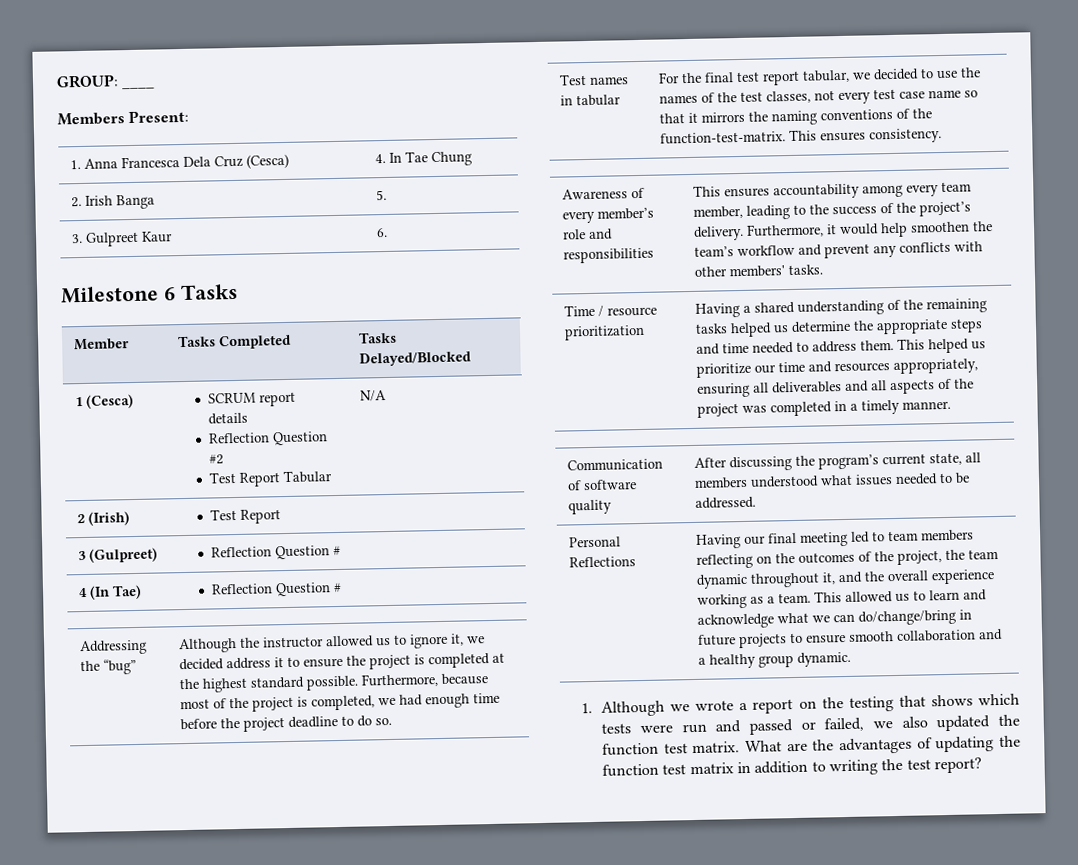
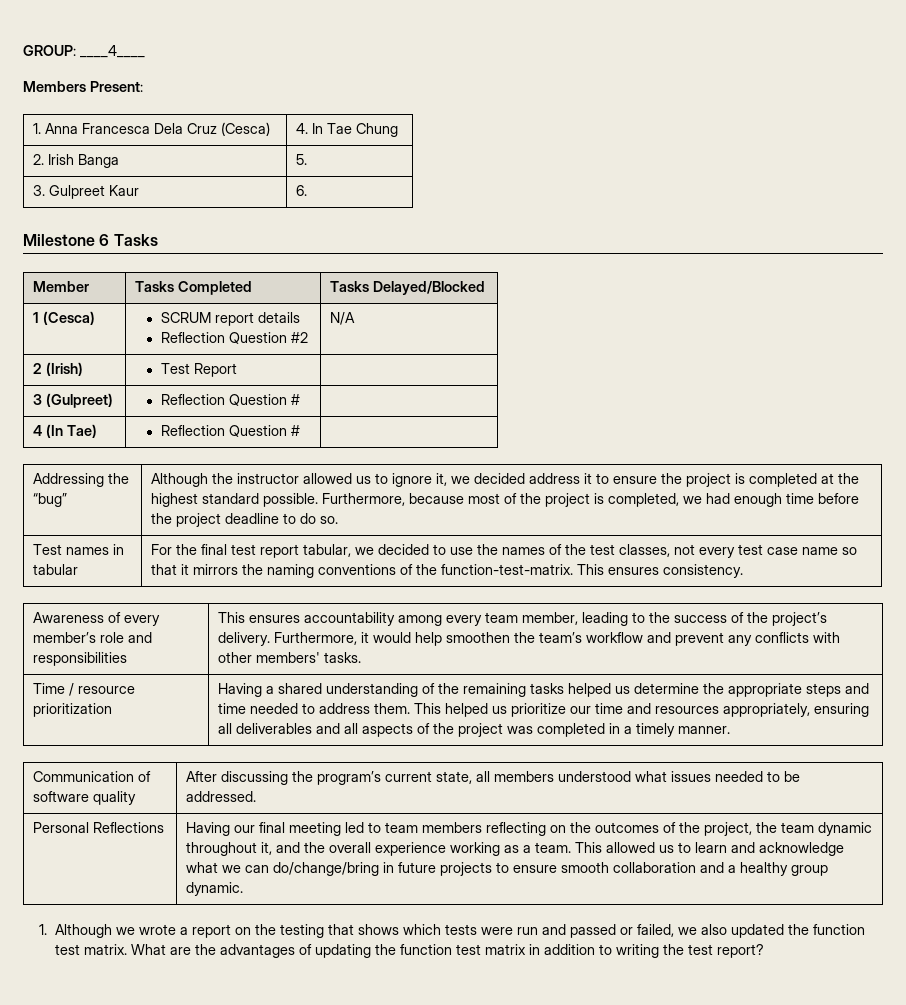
[122,85,156,90] ____ -> [80,45,145,58] ____4____
[208,470,332,487] // Test Report Tabular -> (308, 337) none

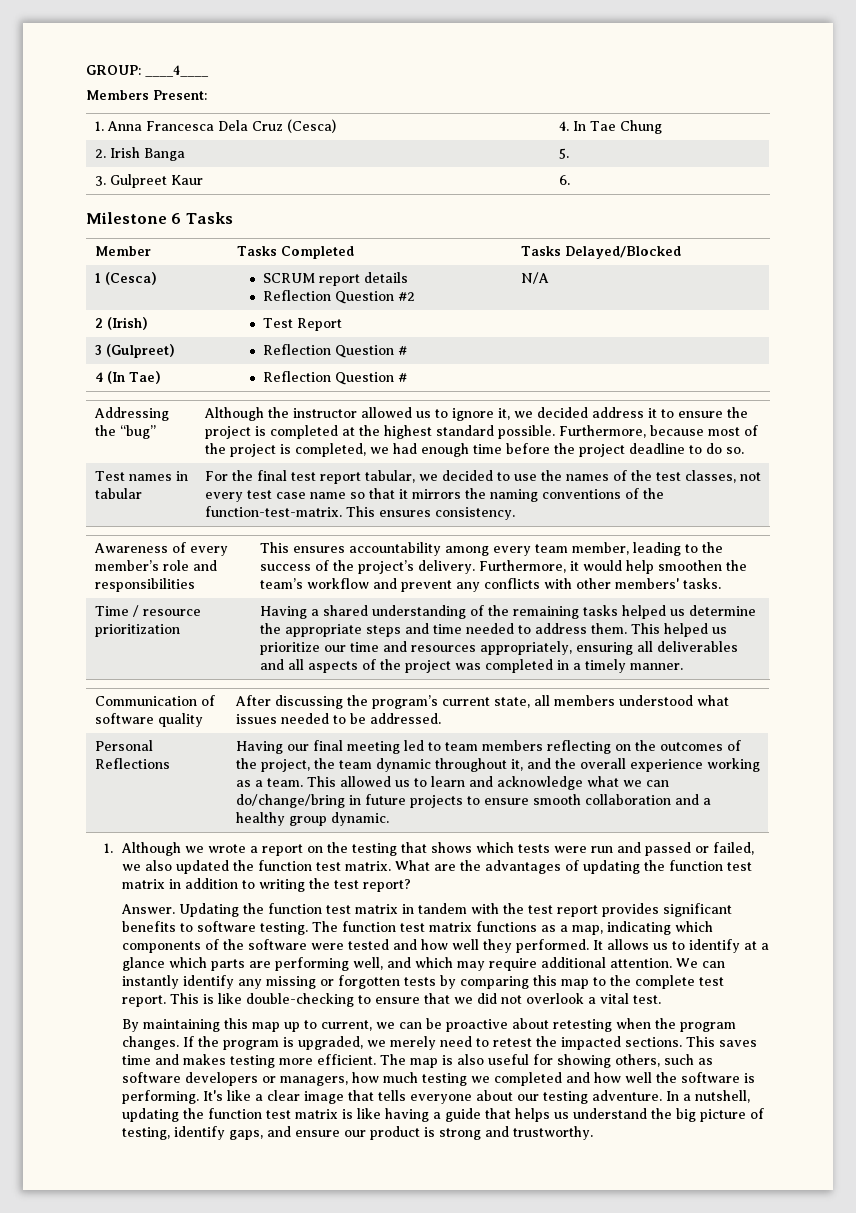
(765, 951) none -> [121,903,733,917] [122,921,714,935] [122,939,770,953] [122,957,726,971] [122,975,725,989] [122,993,662,1007] [122,1018,737,1032] [122,1036,758,1050] [122,1054,714,1068] [122,1072,756,1086] [122,1090,751,1104] [122,1108,765,1122] [122,1126,594,1140] // Answer. Updating the function test matrix in tandem with the test report provides significant benefits to software testing. The function test matrix functions as a map, indicating which components of the software were tested and how well they performed. It allows us to identify at a glance which parts are performing well, and which may require additional attention. We can instantly identify any missing or forgotten tests by comparing this map to the complete test report. This is like double-checking to ensure that we did not overlook a vital test. // By maintaining this map up to current, we can be proactive about retesting when the program changes. If the program is upgraded, we merely need to retest the impacted sections. This saves time and makes testing more efficient. The map is also useful for showing others, such as software developers or managers, how much testing we completed and how well the software is performing. It's like a clear image that tells everyone about our testing adventure. In a nutshell, updating the function test matrix is like having a guide that helps us understand the big picture of testing, identify gaps, and ensure our product is strong and trustworthy.

